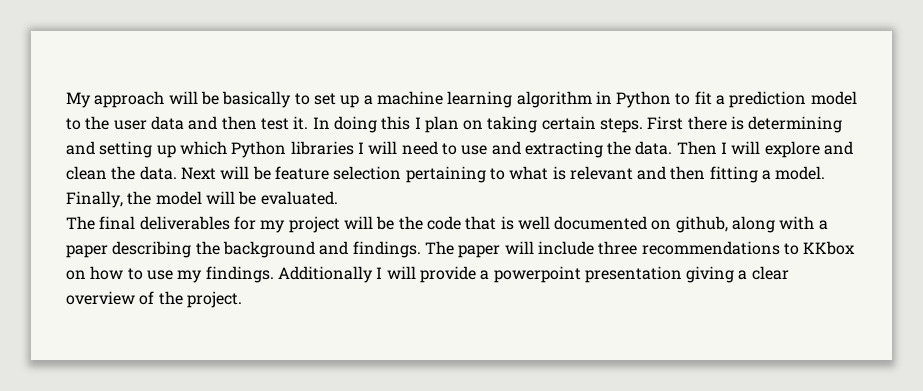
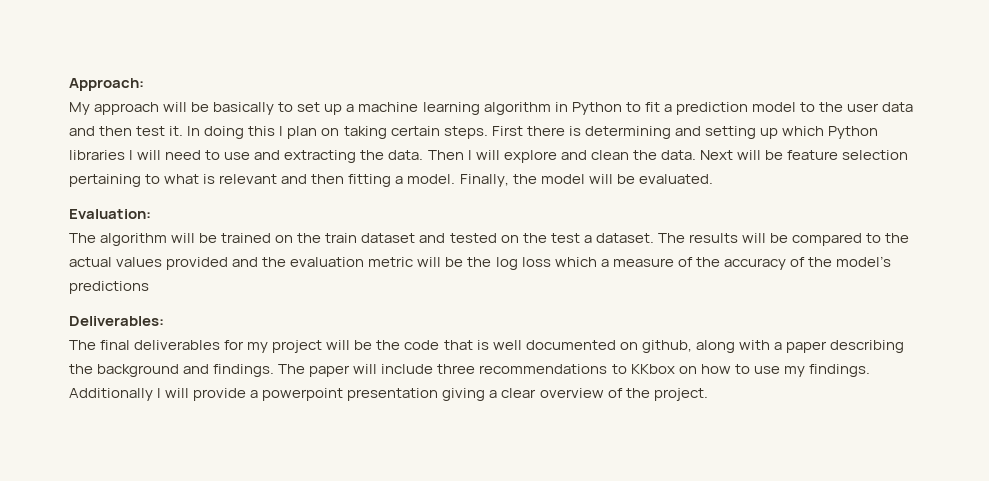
(66, 100) none -> [69,78,144,91] Approach: //
(338, 198) none -> [69,209,151,219] [69,233,910,246] [69,256,891,270] [69,281,149,294] [69,316,164,326] // Evaluation: // The algorithm will be trained on the train dataset and tested on the test a dataset. The results will be compared to the actual values provided and the evaluation metric will be the log loss which a measure of the accuracy of the model’s predictions // Deliverables:

